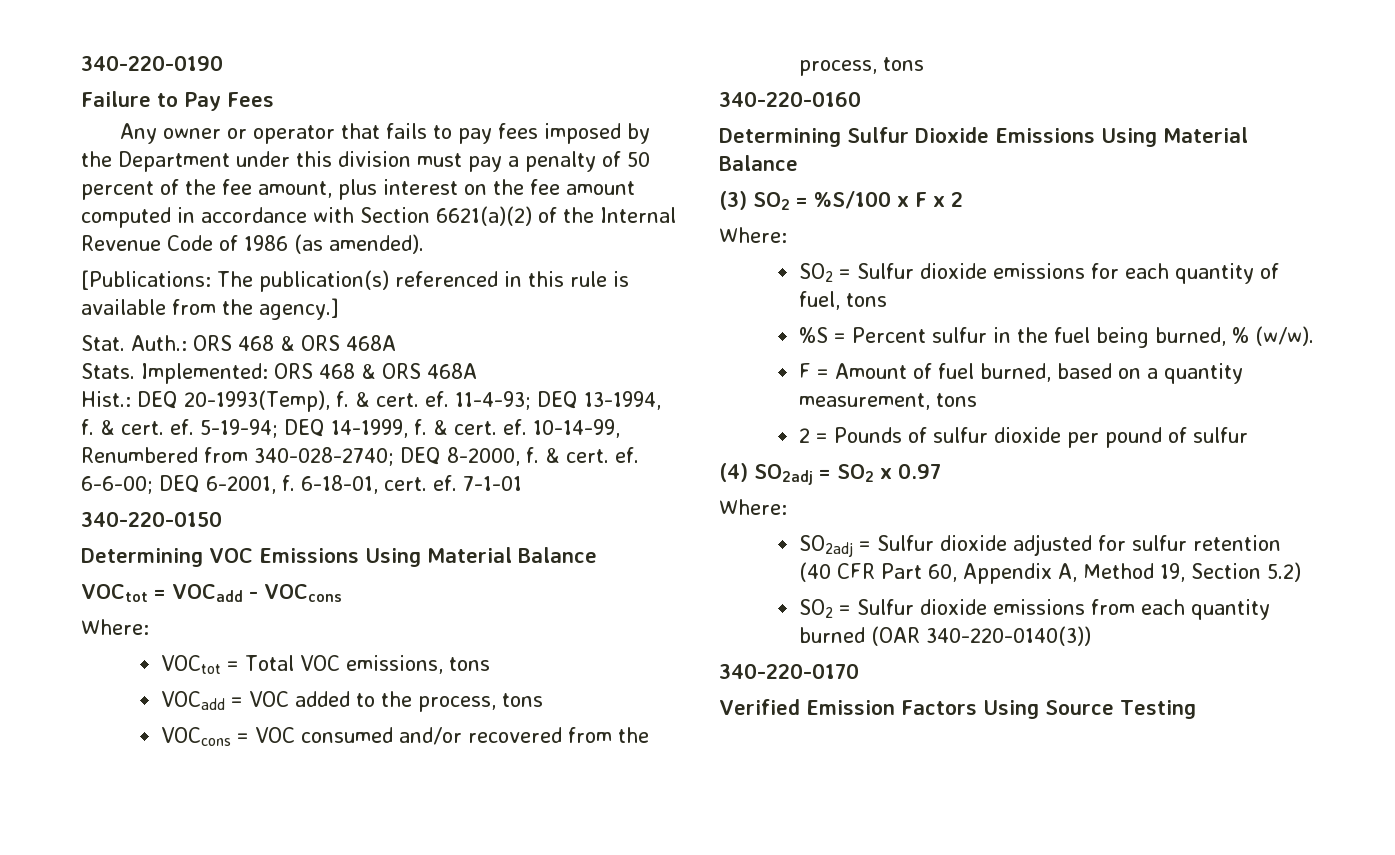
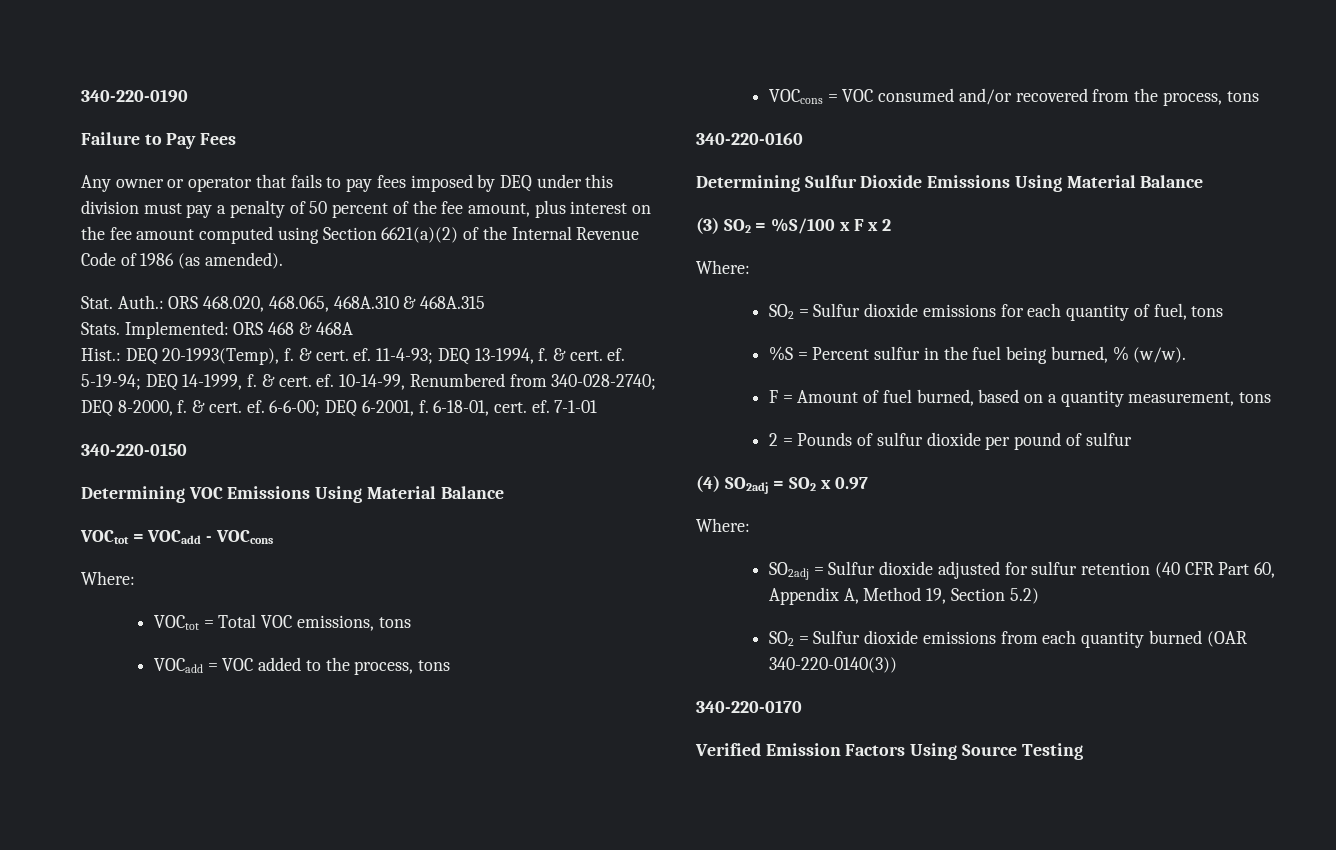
[81,151,230,172] the Department -> [499,175,532,192] DEQ
[177,207,354,223] in accordance with -> [277,227,319,244] using
[81,270,629,292] [81,298,339,320] [81,335,396,351] [Publications: The publication(s) referenced in this rule is available from the agency.] // Stat. Auth.: ORS 468 & ORS 468A -> [81,295,486,312] Stat. Auth.: ORS 468.020, 468.065, 468A.310 & 468A.315
[382,363,421,379] ORS -> (312, 328) none

